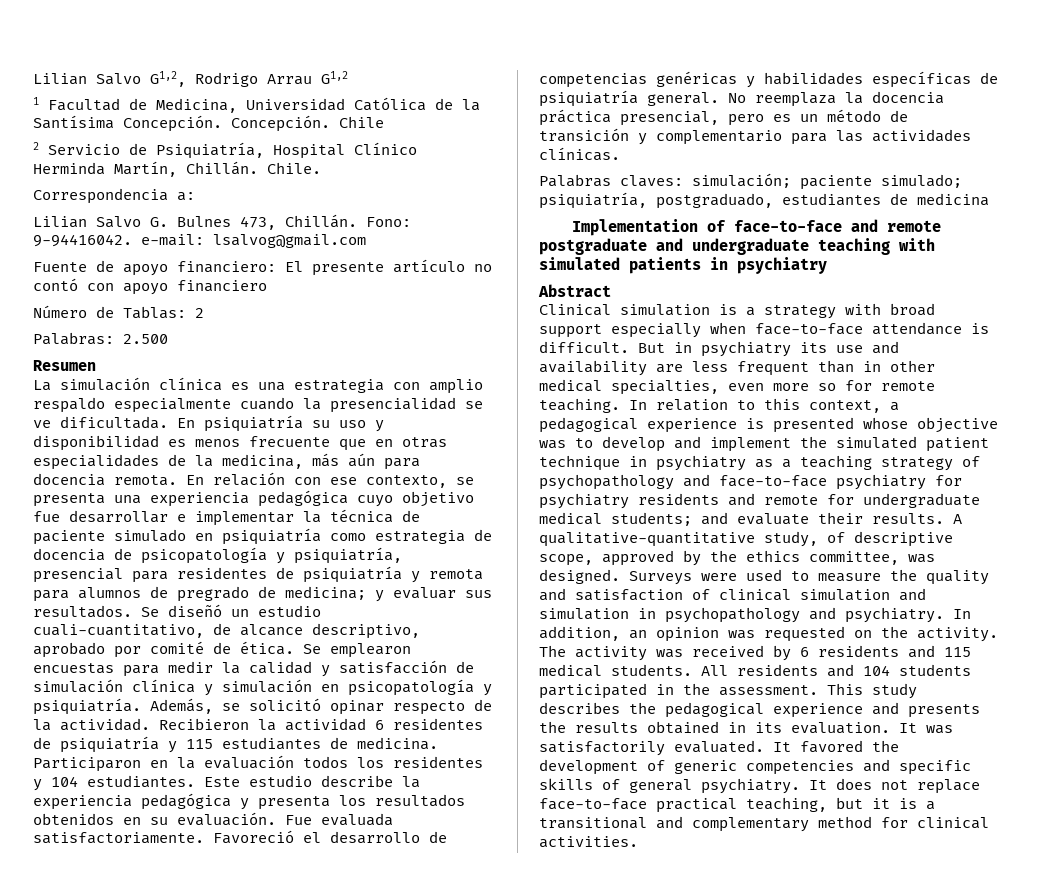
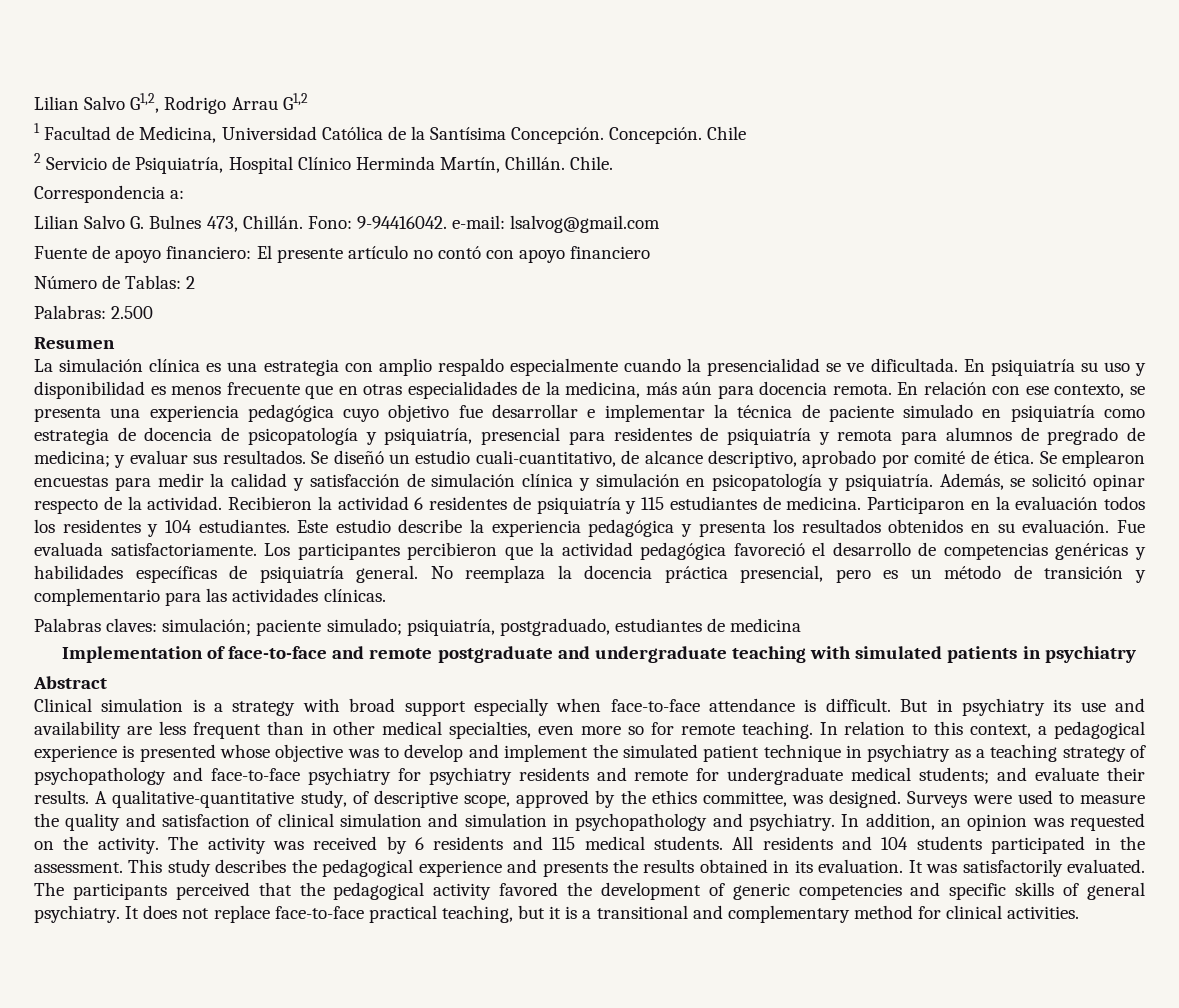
[213,830,294,844] Favoreció -> [264,542,805,560] Los participantes percibieron que la actividad pedagógica favoreció
[773,742,791,752] It -> [34,882,492,900] The participants perceived that the pedagogical activity

